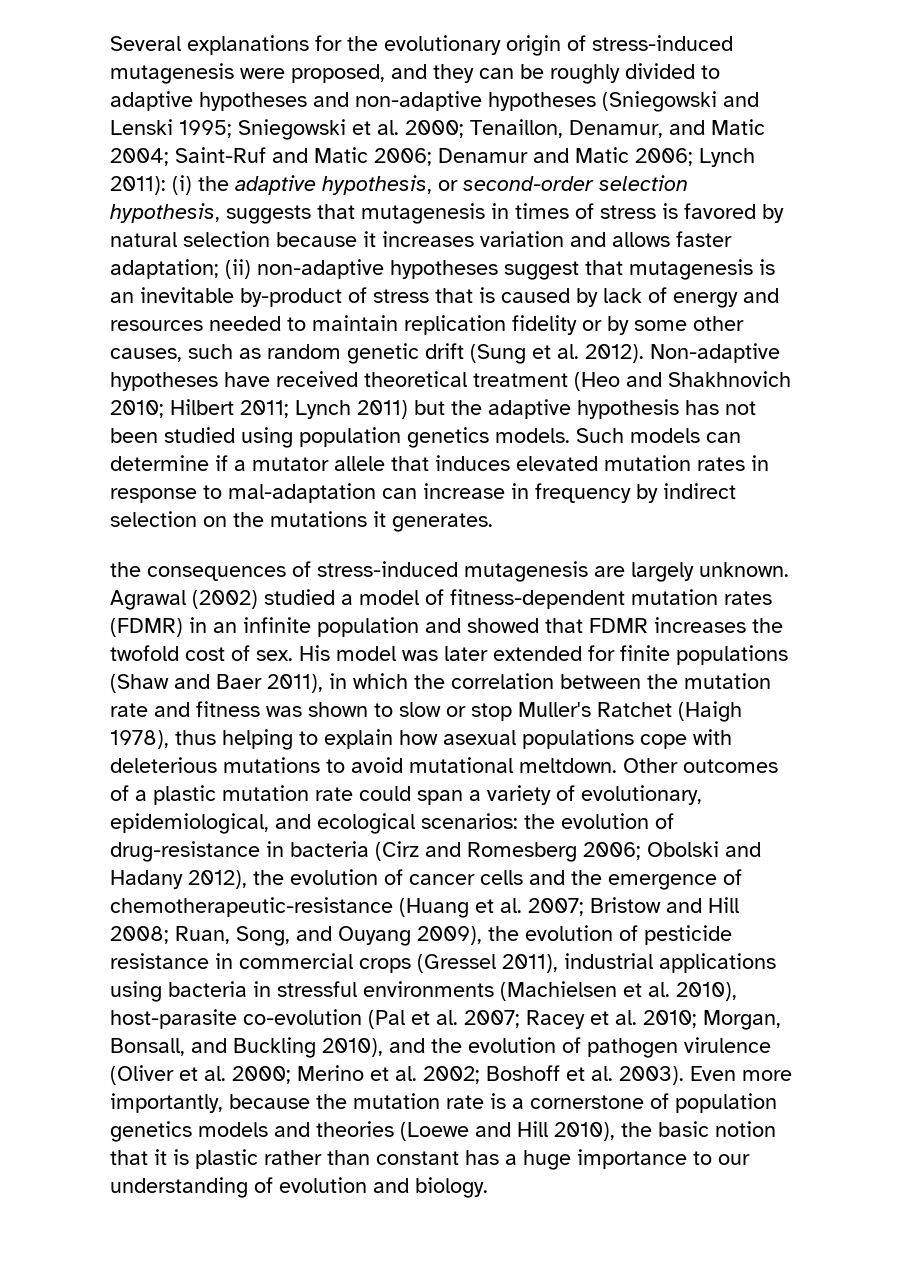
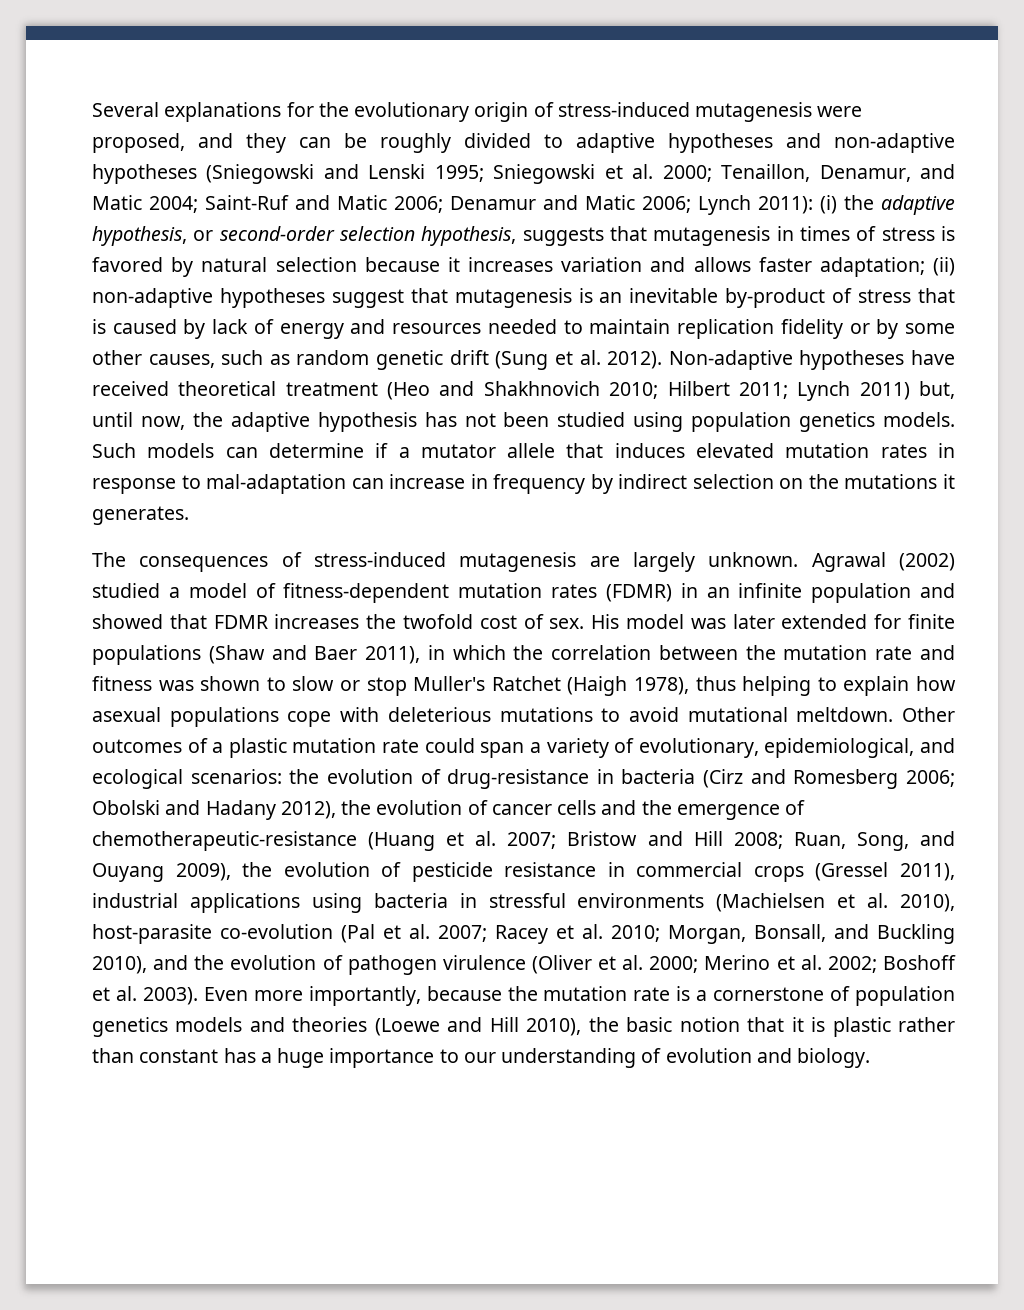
[414,400,445,415] but -> [919,381,956,399] [92,412,185,430] but, until now,
[110,562,141,577] the -> [92,552,126,567] The

